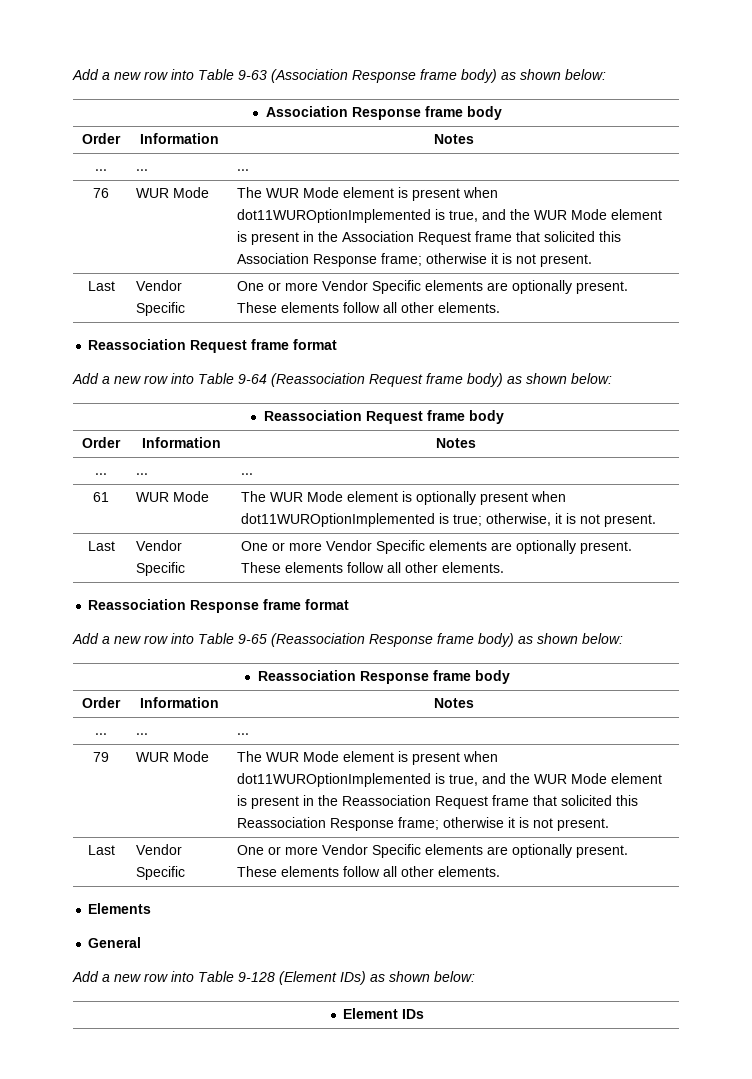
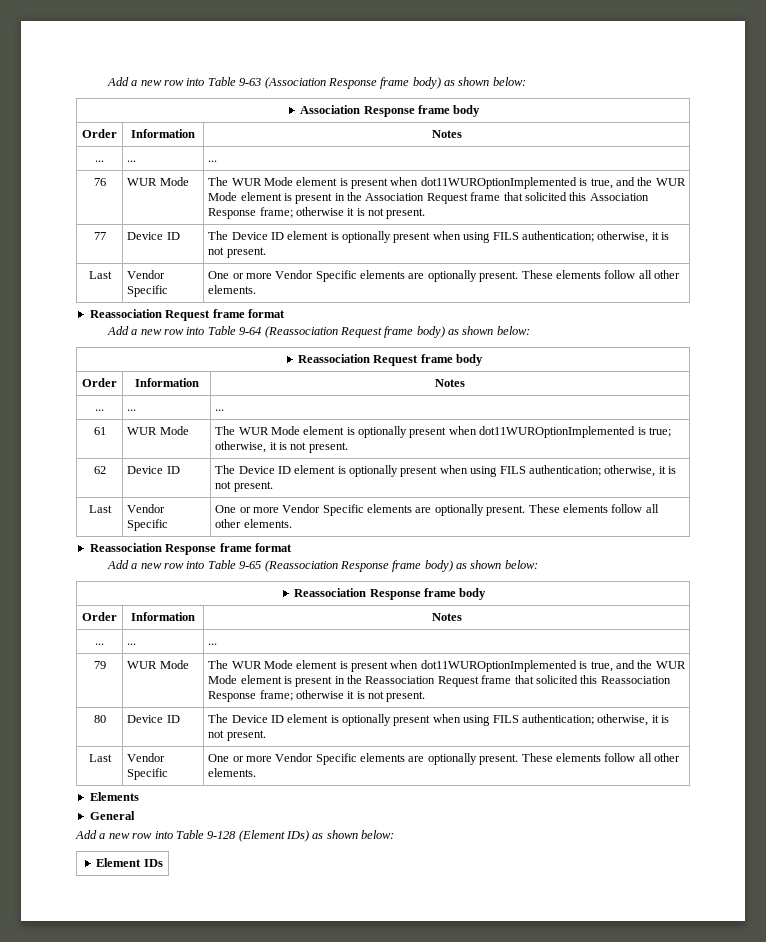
(593, 260) none -> [93,232,106,240] [127,232,180,240] [208,231,670,243] [208,247,266,258] // 77 | Device ID | The Device ID element is optionally present when using FILS authentication; otherwise, it is not present.
(657, 520) none -> [93,466,106,474] [127,466,180,474] [215,465,677,477] [215,481,273,492] // 62 | Device ID | The Device ID element is optionally present when using FILS authentication; otherwise, it is not present.
(610, 824) none -> [93,715,106,723] [127,715,180,723] [208,714,670,726] [208,730,266,741] // 80 | Device ID | The Device ID element is optionally present when using FILS authentication; otherwise, it is not present.

